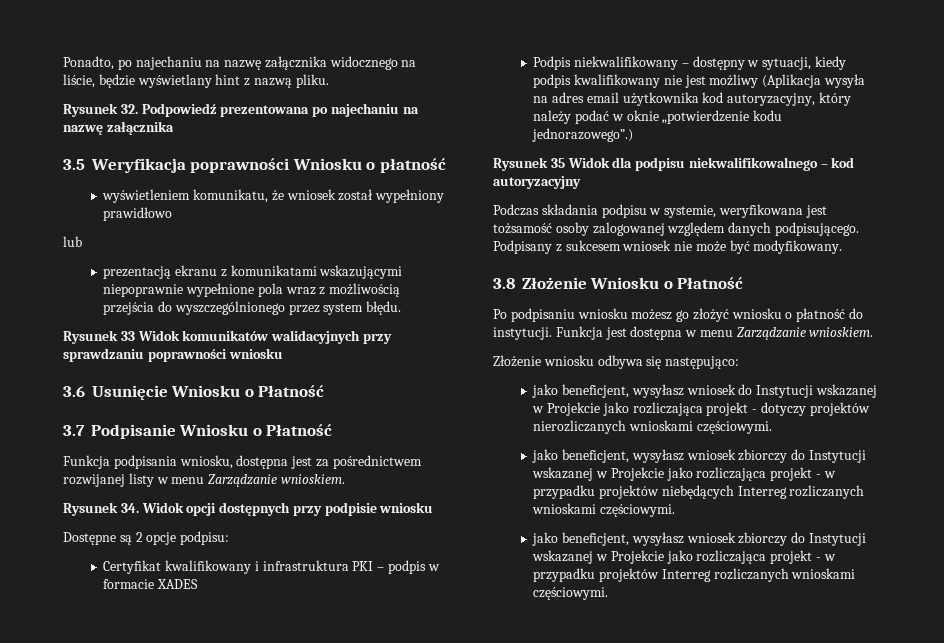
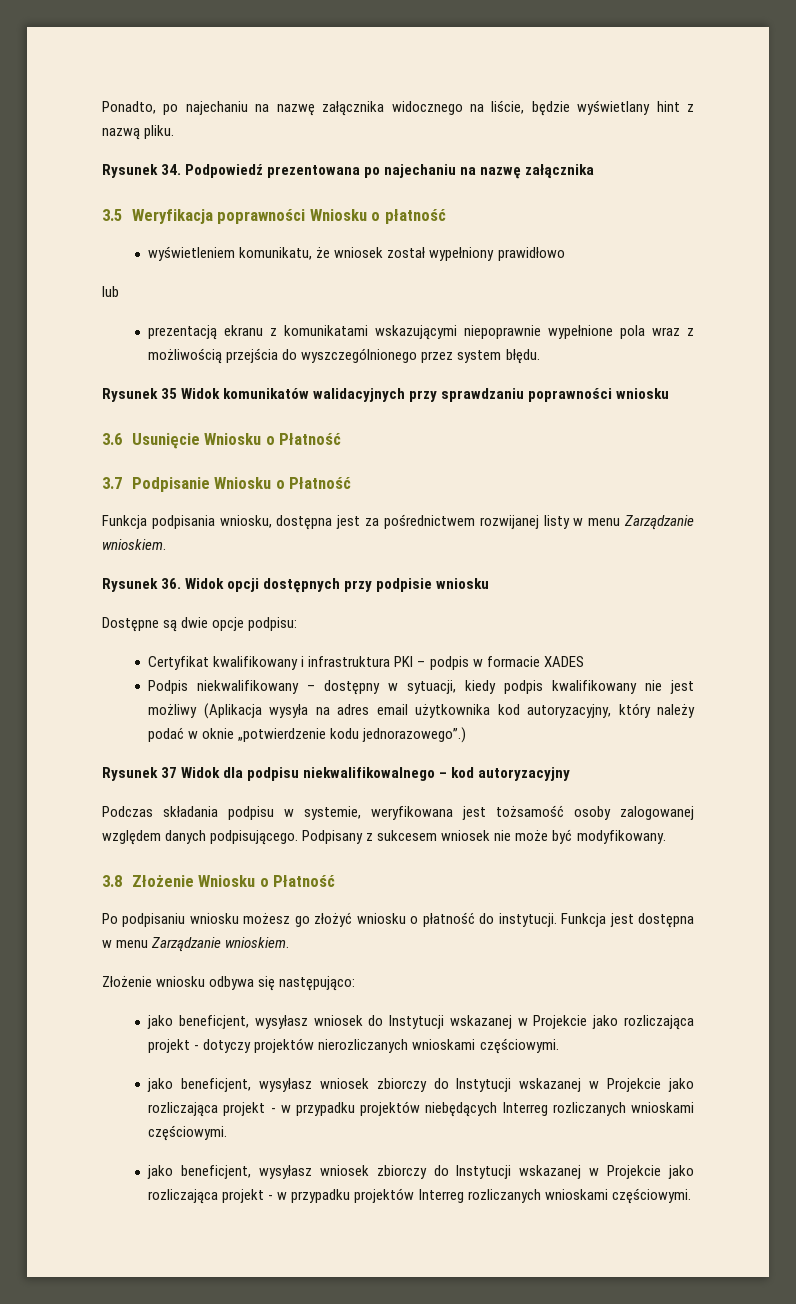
[120,104,138,114] 32. -> [161,164,182,175] 34.
[120,331,135,341] 33 -> [161,388,178,399] 35
[120,503,139,513] 34. -> [161,578,182,589] 36.
[135,532,143,542] 2 -> [181,617,209,628] dwie
[550,158,565,168] 35 -> [161,767,178,778] 37

